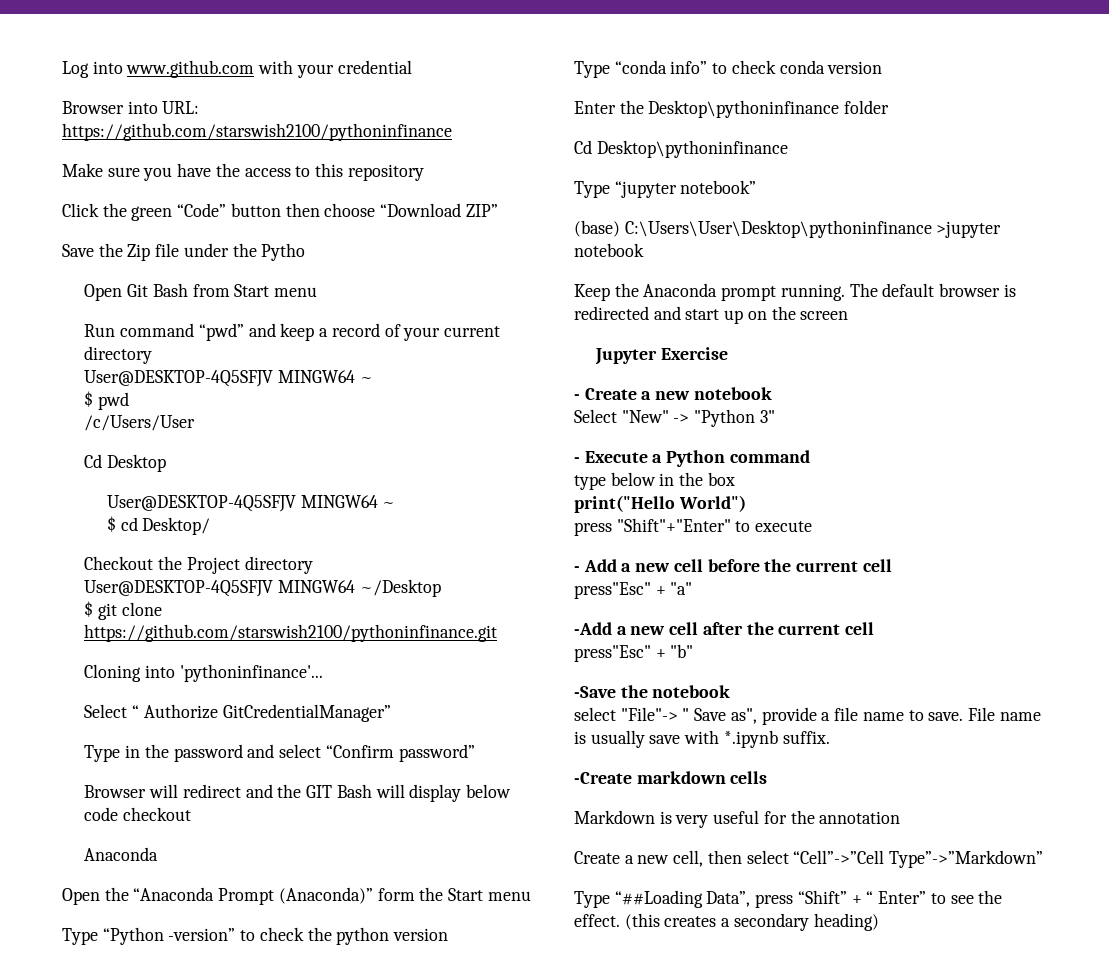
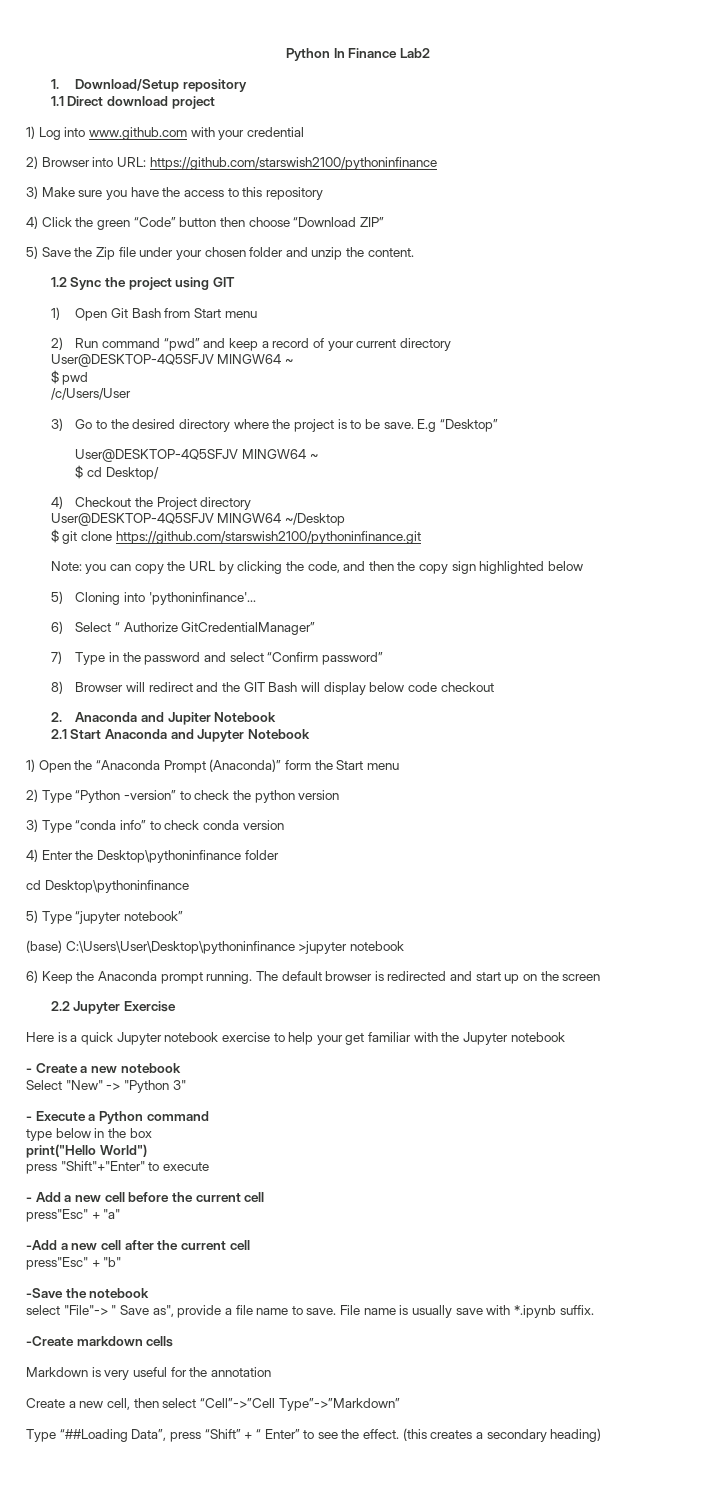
(62, 69) none -> [286,48,430,61] [50,79,248,92] [50,96,215,109] [26,126,35,139] Python In Finance Lab2 // 1. Download/Setup repository // 1.1 Direct download project // 1)
(412, 67) none -> [26,156,38,169] 2)
(452, 132) none -> [26,186,38,199] 3)
(424, 172) none -> [26,216,38,229] 4)
(498, 210) none -> [26,246,38,259] 5)
[232,243,306,261] the Pytho // -> [175,247,414,260] [50,277,235,290] [50,307,60,320] your chosen folder and unzip the content. // 1.2 Sync the project using GIT // 1)
(318, 292) none -> [50,337,63,350] 2)
[84,454,167,472] Cd Desktop -> [50,418,498,432] 3) Go to the desired directory where the project is to be save. E.g “Desktop”
(211, 526) none -> [50,496,63,509] 4)
(498, 633) none -> [50,561,584,574] [50,591,63,604] Note: you can copy the URL by clicking the code, and then the copy sign highlighted below // 5)
(323, 673) none -> [50,621,63,634] 6)
(391, 713) none -> [50,651,62,664] 7)
(475, 753) none -> [50,681,63,694] 8)
[84,847,159,861] Anaconda // -> [50,712,277,725] [50,729,310,742] [26,759,35,772] 2. Anaconda and Jupiter Notebook // 2.1 Start Anaconda and Jupyter Notebook // 1)
(531, 896) none -> [26,789,38,802] 2)
(449, 934) none -> [26,819,38,832] 3)
(883, 67) none -> [26,849,38,862] 4)
[574,140,592,154] Cd -> [26,880,41,890] cd
(788, 149) none -> [26,910,38,923] 5)
(644, 250) none -> [26,970,38,983] 6)
(849, 315) none -> [50,1001,70,1011] 2.2
(729, 353) none -> [26,1032,565,1045] // Here is a quick Jupyter notebook exercise to help your get familiar with the Jupyter notebook

